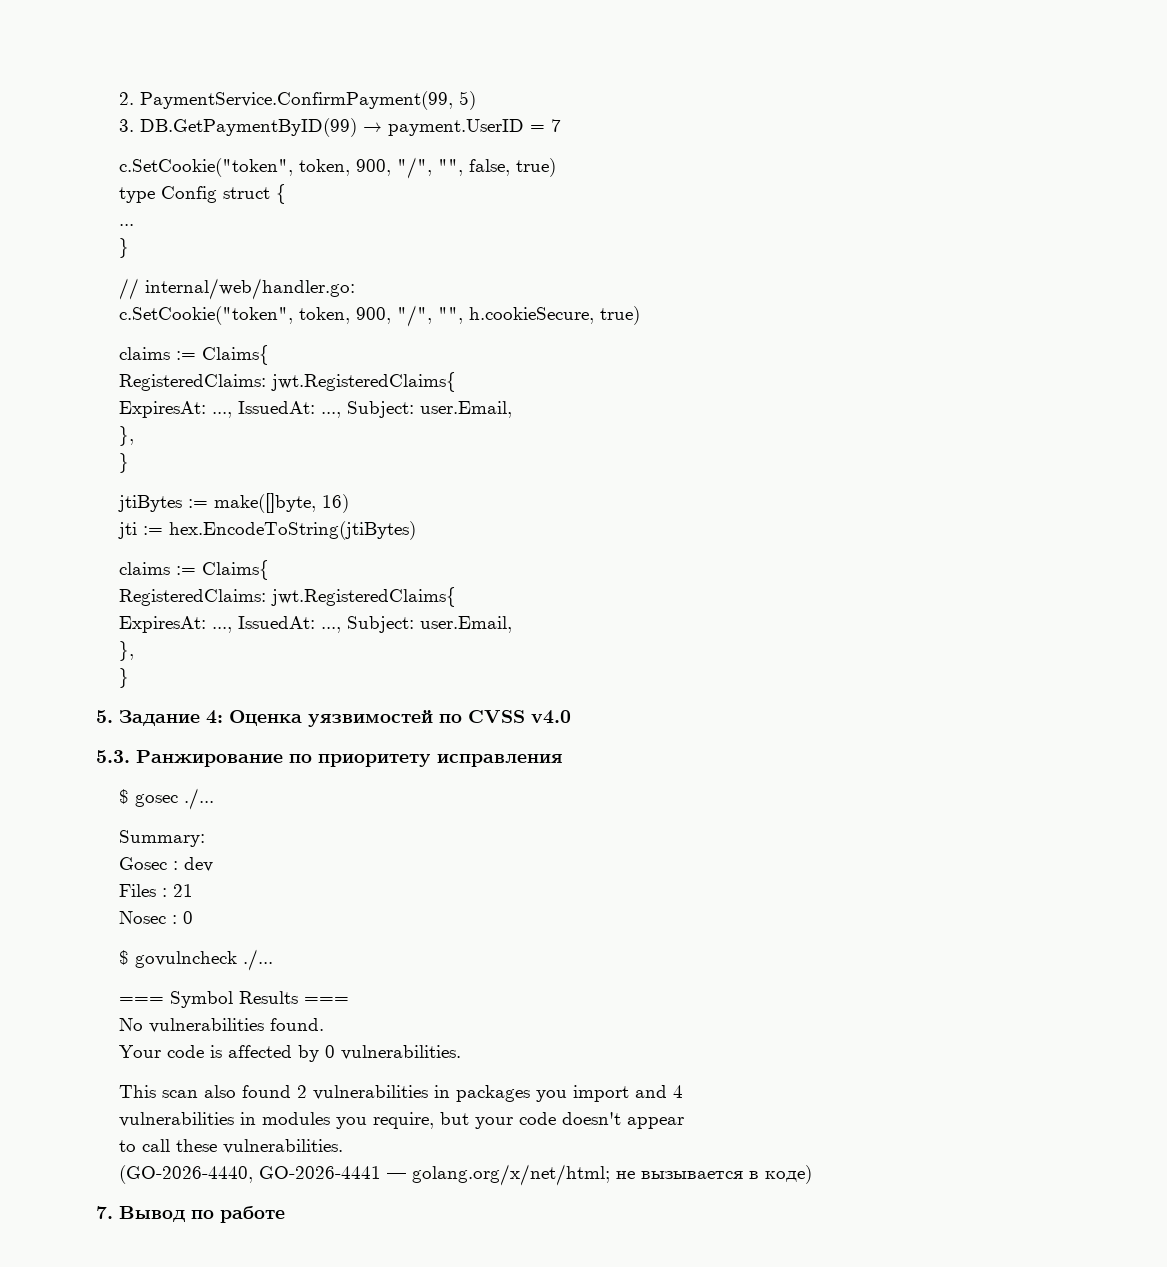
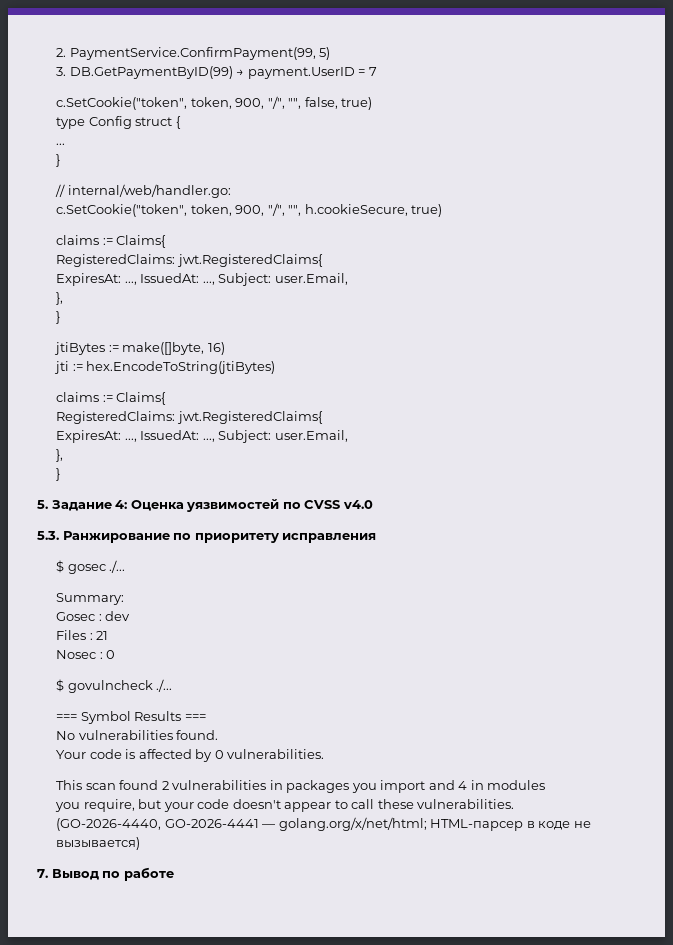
[203,1085,236,1098] also -> (116, 786) none
[118,1112,234,1127] // vulnerabilities -> (468, 785) none
(330, 1118) none -> (546, 785) //
(684, 1123) // -> (332, 807) none
[615,1165,812,1184] не вызывается в коде) -> [430,819,591,831] [56,837,141,850] HTML-парсер в коде не вызывается)

